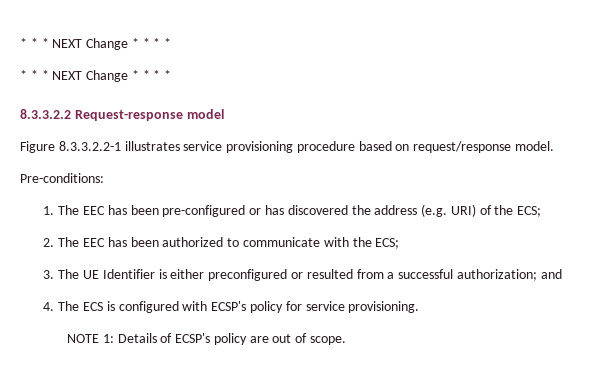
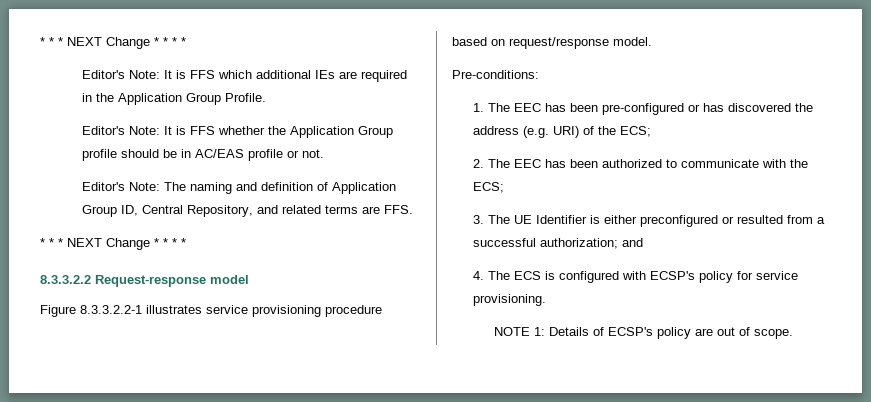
[20,38,172,50] * * * NEXT Change * * * * -> [40,37,186,49] [82,70,408,82] [82,93,267,105] [82,126,394,138] [82,149,325,161] [82,182,397,194] [82,205,414,217] * * * NEXT Change * * * * // Editor's Note: It is FFS which additional IEs are required in the Application Group Profile. // Editor's Note: It is FFS whether the Application Group profile should be in AC/EAS profile or not. // Editor's Note: The naming and definition of Application Group ID, Central Repository, and related terms are FFS.

